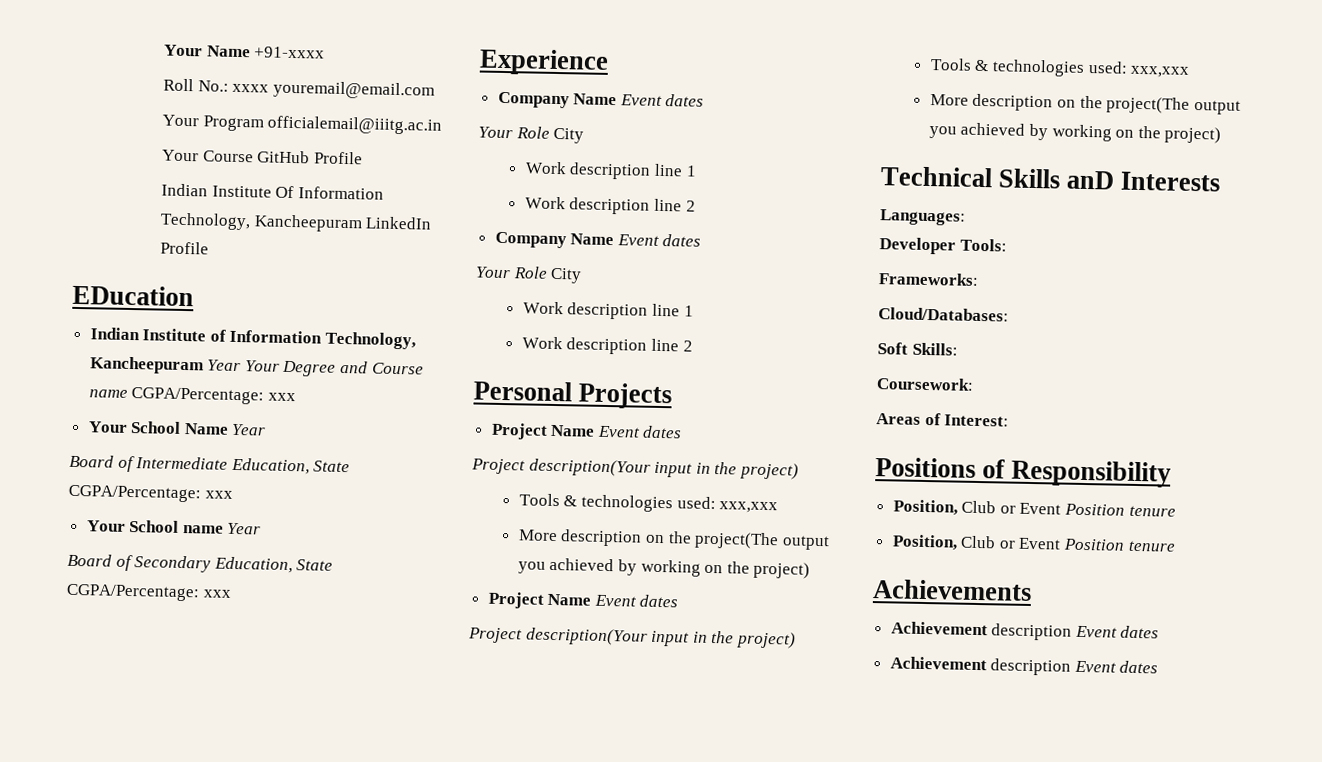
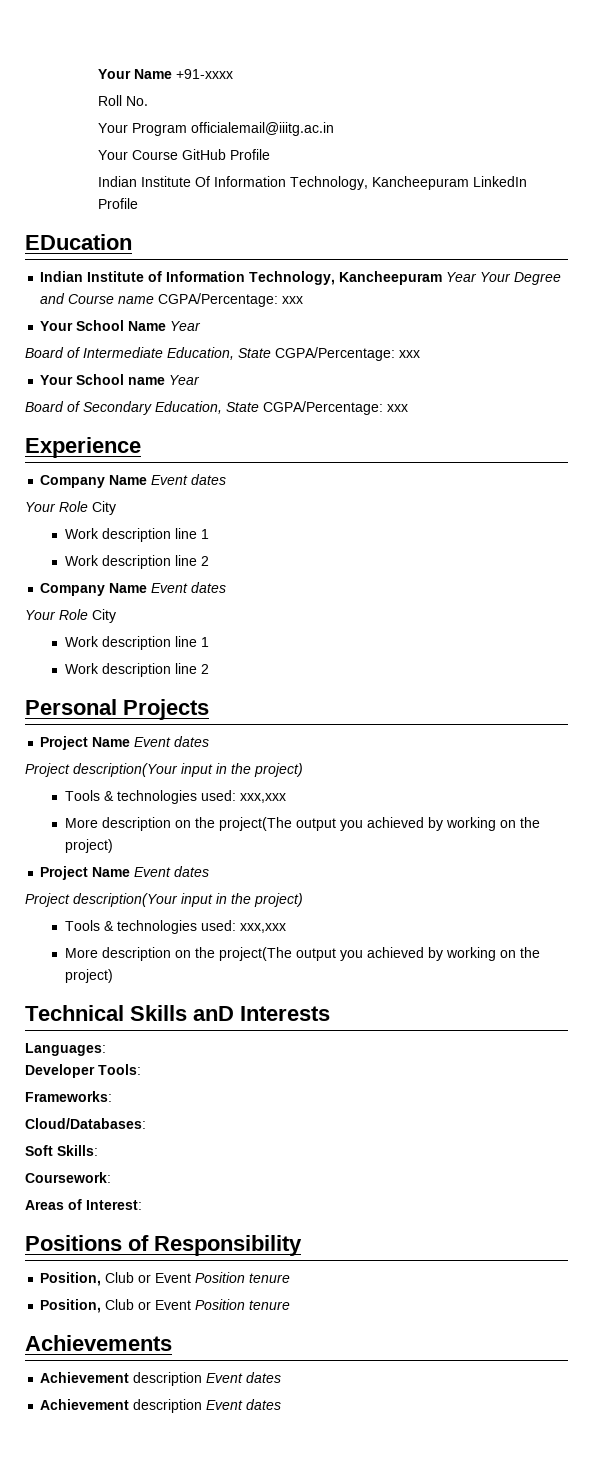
[197,80,436,100] No.: xxxx youremail@email.com -> [125,96,148,106] No.

